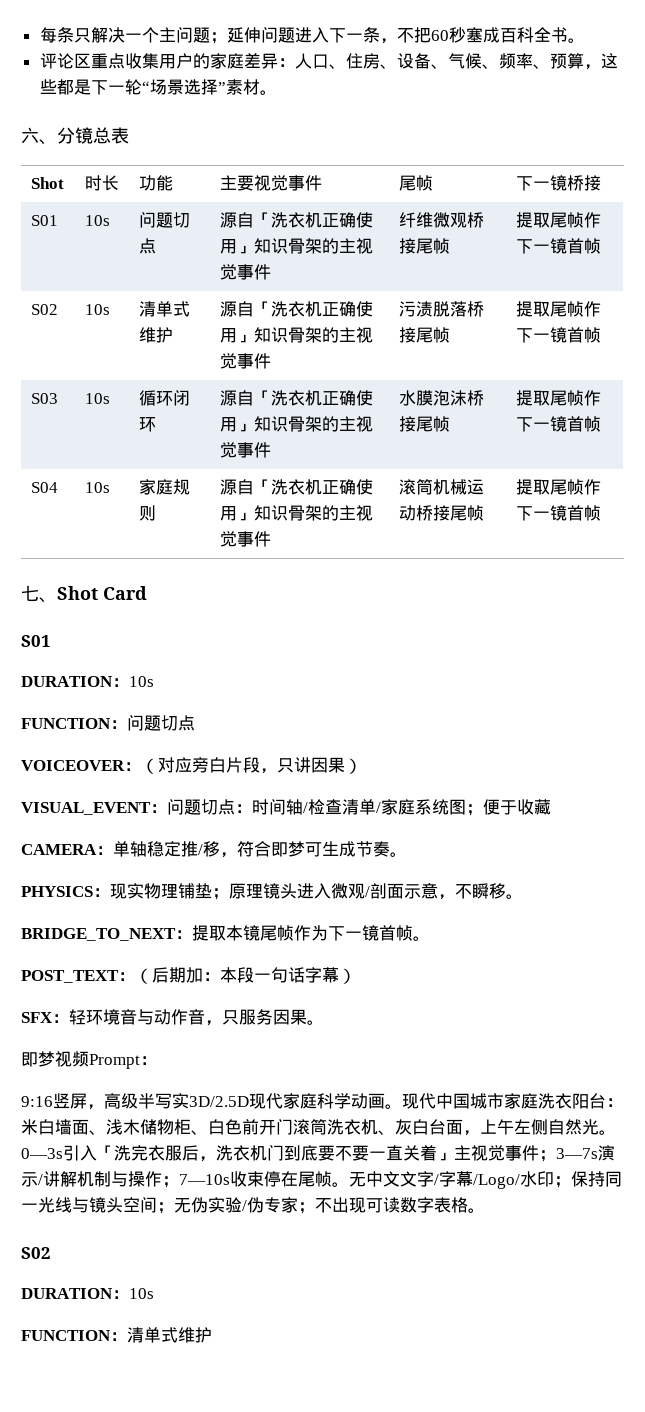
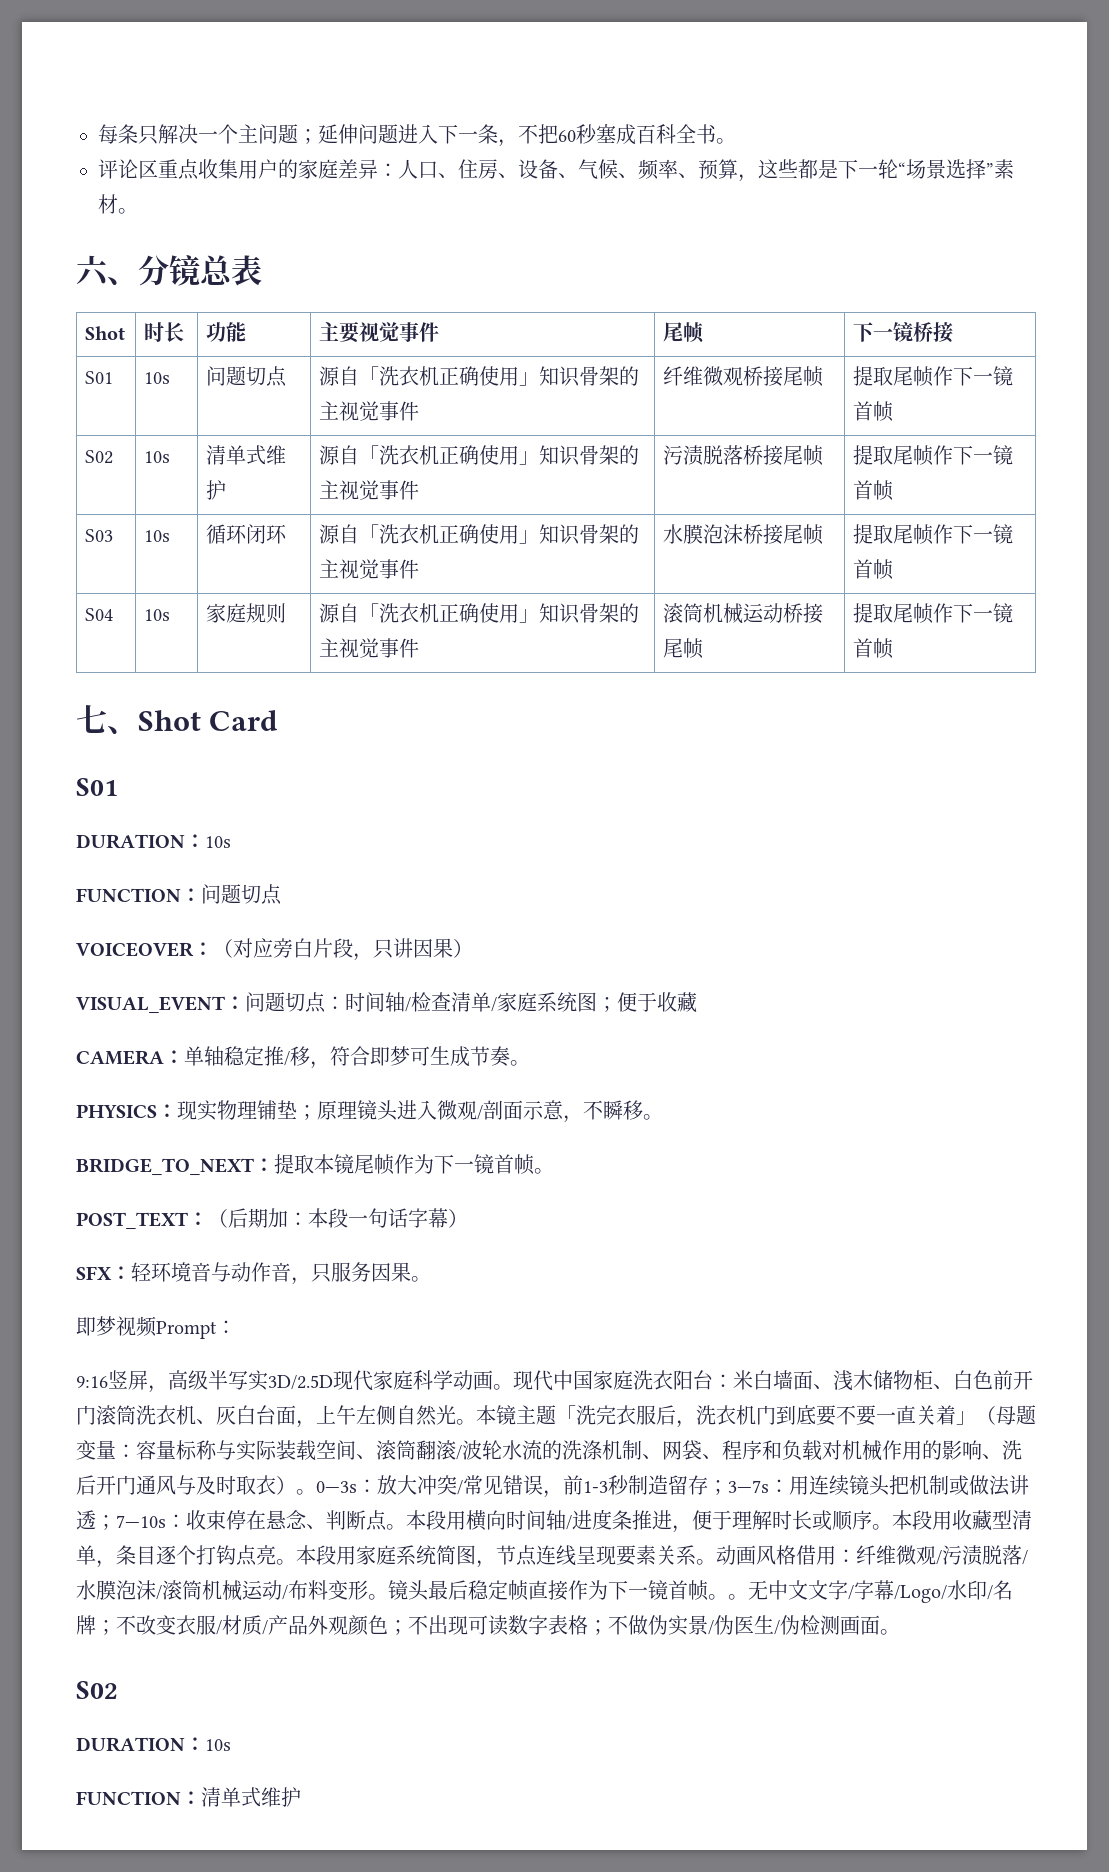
[470,1093,504,1109] 城市 -> (593, 1380) none
[21,1145,97,1161] 0—3s引入 -> [476,1405,556,1425] 本镜主题
[454,1145,615,1162] [21,1171,332,1188] 主视觉事件；3—7s演示/讲解机制与操作；7—10s收束停在尾帧 -> [976,1405,1036,1425] [76,1440,1022,1461] [76,1475,1029,1498] [76,1509,1032,1533] [76,1545,1028,1568] [76,1580,728,1601] （母题变量：容量标称与实际装载空间、滚筒翻滚/波轮水流的洗涤机制、网袋、程序和负载对机械作用的影响、洗后开门通风与及时取衣）。0—3s：放大冲突/常见错误，前1-3秒制造留存；3—7s：用连续镜头把机制或做法讲透；7—10s：收束停在悬念、判断点。本段用横向时间轴/进度条推进，便于理解时长或顺序。本段用收藏型清单，条目逐个打钩点亮。本段用家庭系统简图，节点连线呈现要素关系。动画风格借用：纤维微观/污渍脱落/水膜泡沫/滚筒机械运动/布料变形。镜头最后稳定帧直接作为下一镜首帧。
[554,1171,622,1188] [21,1197,298,1214] ；保持同一光线与镜头空间；无伪实验/伪专家 -> [987,1580,1013,1600] [76,1615,388,1636] /名牌；不改变衣服/材质/产品外观颜色
(468, 1205) none -> [588,1615,880,1636] ；不做伪实景/伪医生/伪检测画面

